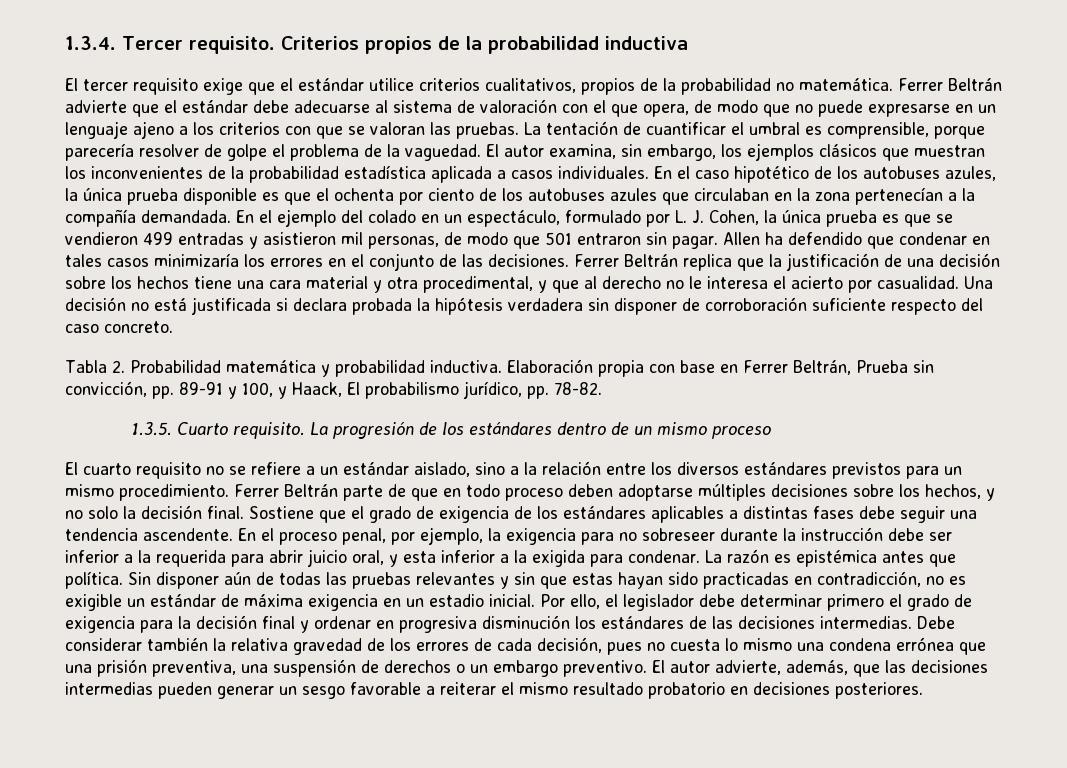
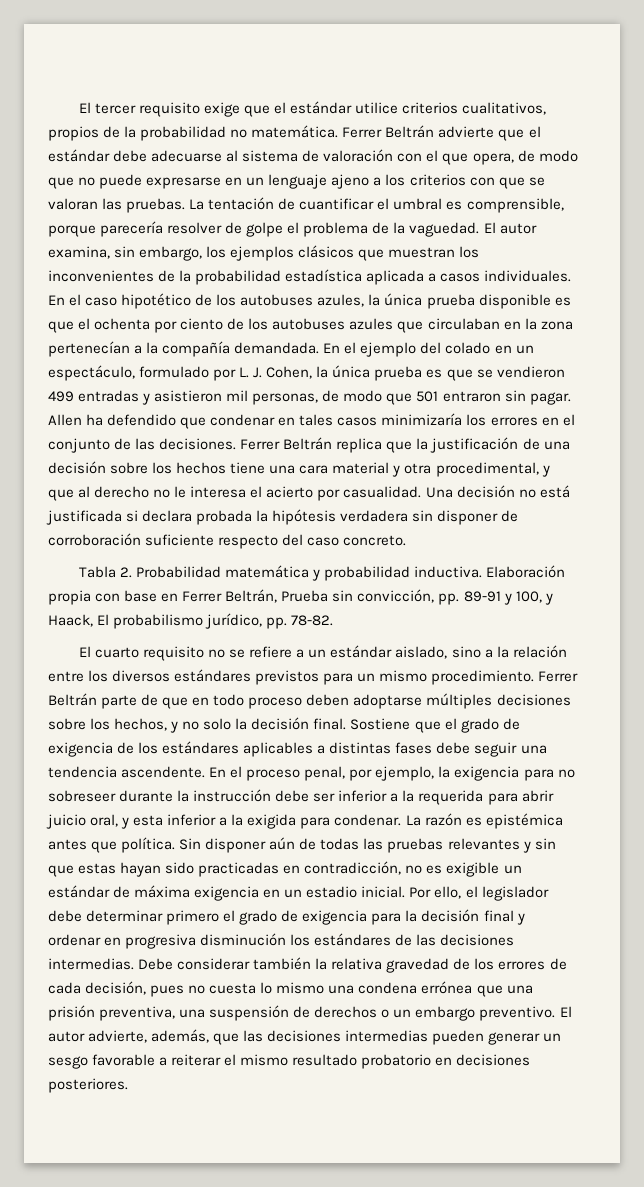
[65,36,688,54] 1.3.4. Tercer requisito. Criterios propios de la probabilidad inductiva // -> (79, 107) none
[131,422,772,439] // 1.3.5. Cuarto requisito. La progresión de los estándares dentro de un mismo proceso -> (334, 620) none

